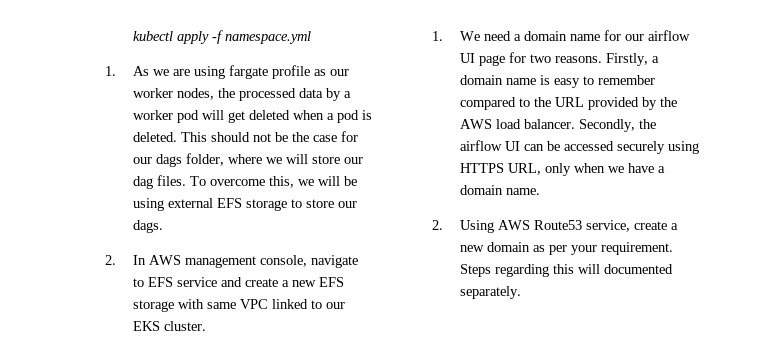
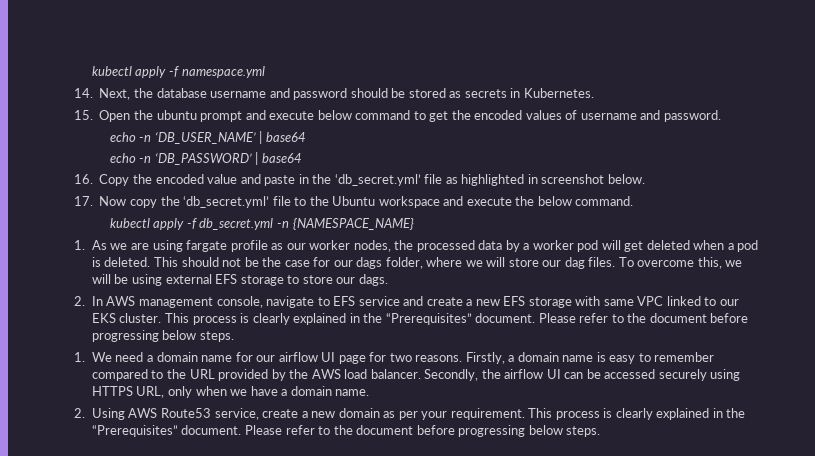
(312, 37) none -> [73,88,594,100] [73,110,721,122] [109,131,306,144] [109,152,302,165] [73,174,645,186] [73,196,634,208] [109,218,414,230] // 14. Next, the database username and password should be stored as secrets in Kubernetes. // 15. Open the ubuntu prompt and execute below command to get the encoded values of username and password. // echo -n ‘DB_USER_NAME’ | base64 // echo -n ‘DB_PASSWORD’ | base64 // 16. Copy the encoded value and paste in the ‘db_secret.yml’ file as highlighted in screenshot below. // 17. Now copy the ‘db_secret.yml’ file to the Ubuntu workspace and execute the below command. // kubectl apply -f db_secret.yml -n {NAMESPACE_NAME}
(207, 326) none -> [164,313,749,325] [91,330,234,342] This process is clearly explained in the “Prerequisites” document. Please refer to the document before progressing below steps.
[460,264,674,277] [460,286,522,299] Steps regarding this will documented separately. -> [528,408,746,420] [91,425,601,437] This process is clearly explained in the “Prerequisites” document. Please refer to the document before progressing below steps.

